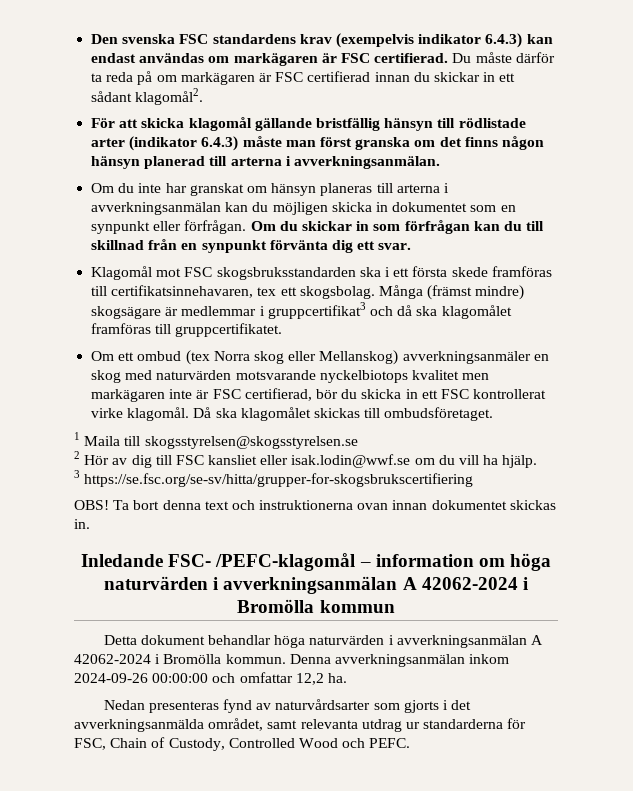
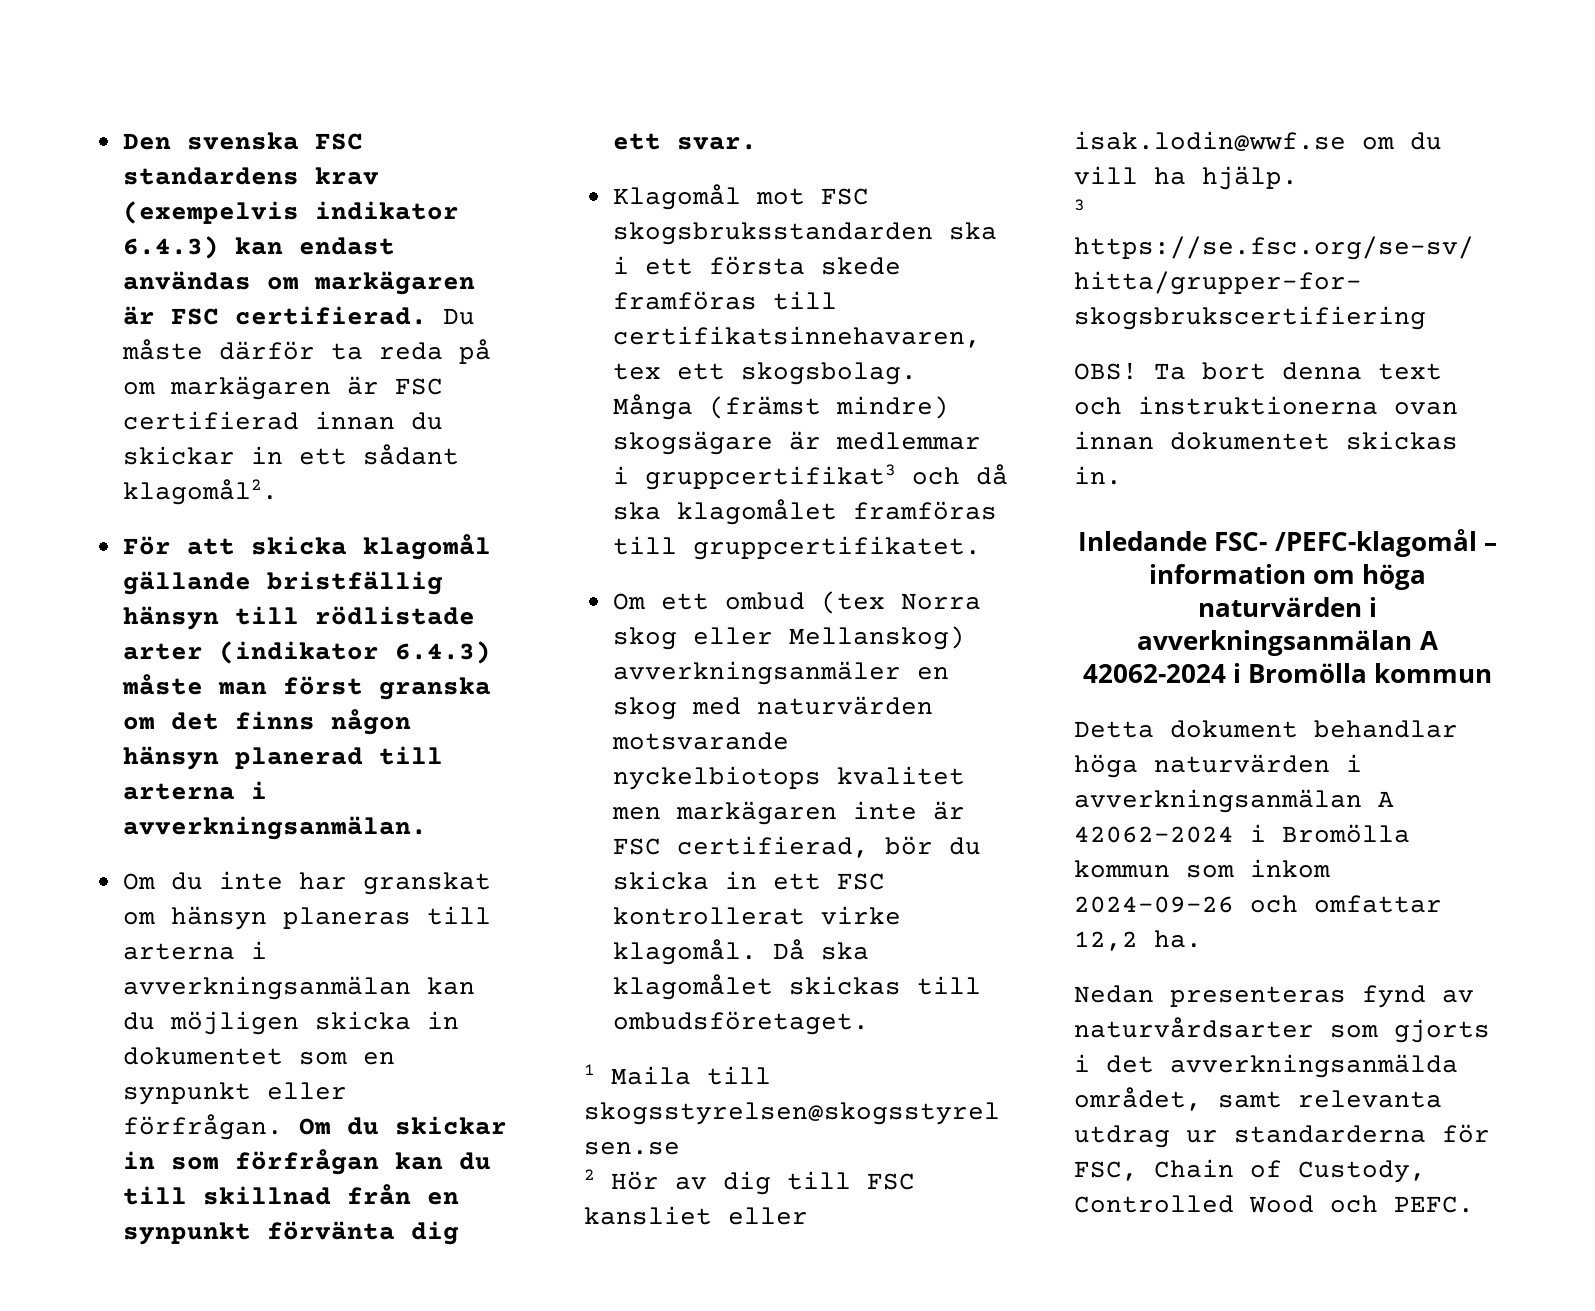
[225,654,465,667] kommun. Denna avverkningsanmälan -> [1074,860,1234,878] kommun som
[152,673,209,683] 00:00:00 -> (1234, 904) none

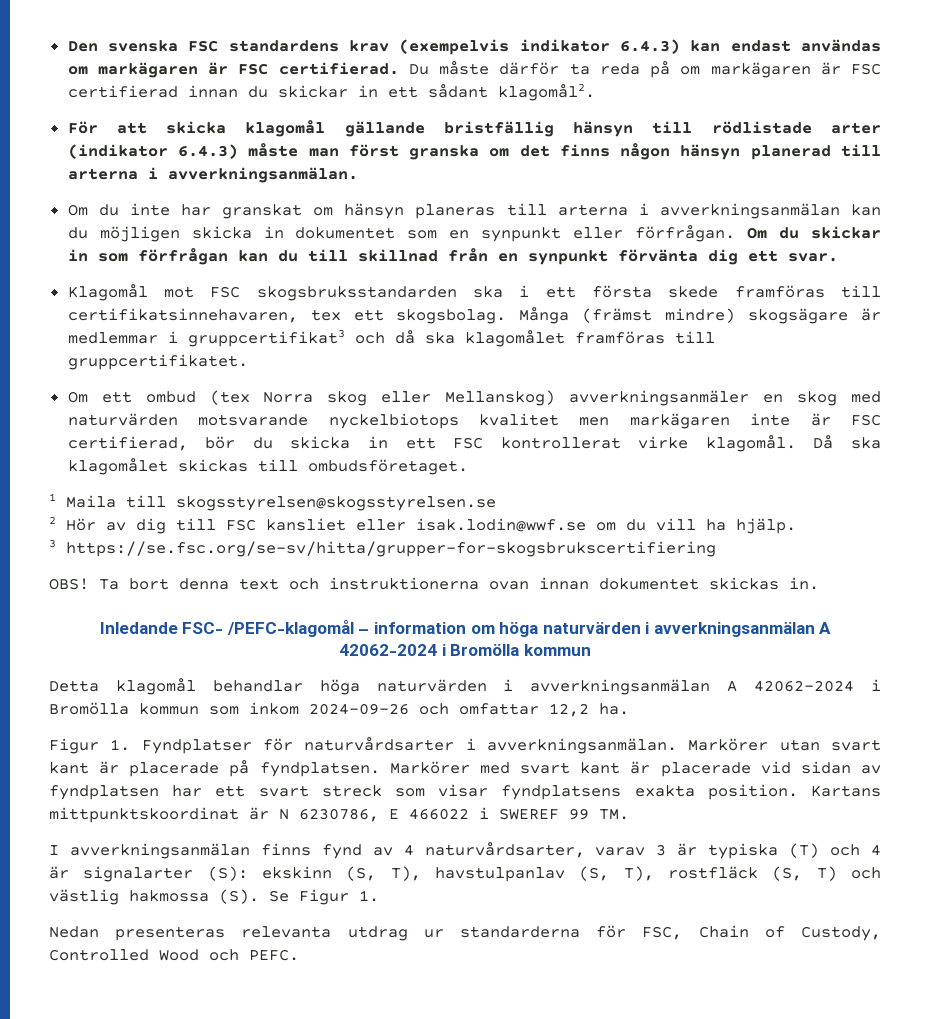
[1170,720,1298,738] dokument -> [115,678,196,695] klagomål
[1074,985,1474,1008] [1074,1017,1490,1043] [1074,1054,1458,1078] [1074,1087,1282,1111] Nedan presenteras fynd av naturvårdsarter som gjorts i det avverkningsanmälda området, samt -> [49,737,882,754] [49,760,882,777] [49,784,881,800] [49,807,629,823] [49,842,881,859] [49,866,882,882] [49,889,379,905] [49,926,226,941] Figur 1. Fyndplatser för naturvårdsarter i avverkningsanmälan. Markörer utan svart kant är placerade på fyndplatsen. Markörer med svart kant är placerade vid sidan av fyndplatsen har ett svart streck som visar fyndplatsens exakta position. Kartans mittpunktskoordinat är N 6230786, E 466022 i SWEREF 99 TM. // I avverkningsanmälan finns fynd av 4 naturvårdsarter, varav 3 är typiska (T) och 4 är signalarter (S): ekskinn (S, T), havstulpanlav (S, T), rostfläck (S, T) och västlig hakmossa (S). Se Figur 1. // Nedan presenteras

